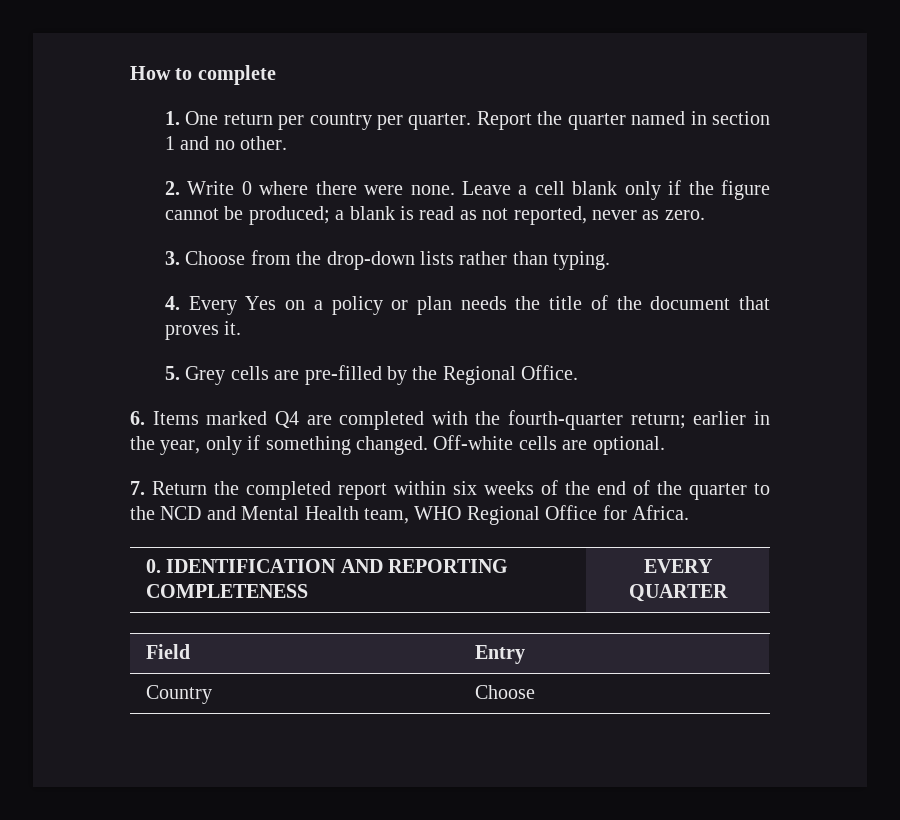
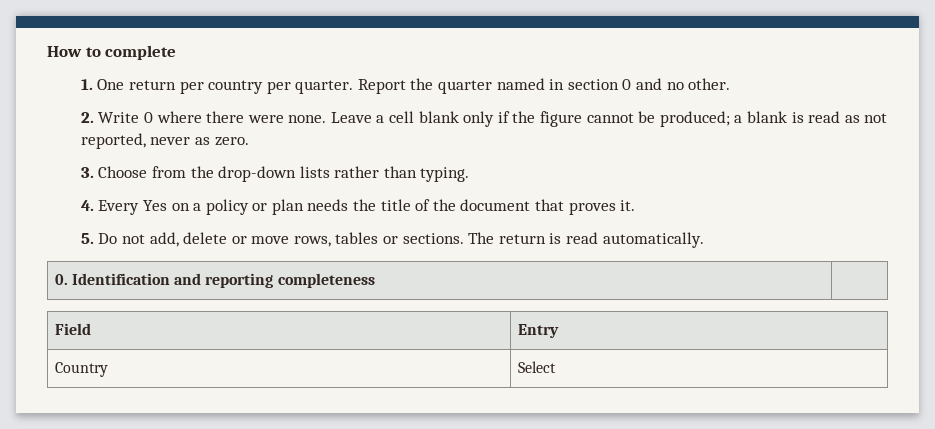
[164,136,175,150] 1 -> [622,79,632,90] 0
[185,365,579,385] [130,410,770,430] [130,435,665,455] [130,480,770,500] [130,505,689,525] [145,559,508,573] [145,584,308,598] [644,559,713,573] [629,584,728,602] Grey cells are pre-filled by the Regional Office. // 6. Items marked Q4 are completed with the fourth-quarter return; earlier in the year, only if something changed. Off-white cells are optional. // 7. Return the completed report within six weeks of the end of the quarter to the NCD and Mental Health team, WHO Regional Office for Africa. // 0. IDENTIFICATION AND REPORTING COMPLETENESS | EVERY QUARTER -> [98,232,704,248] [54,273,375,288] Do not add, delete or move rows, tables or sections. The return is read automatically. // 0. Identification and reporting completeness |
[474,685,535,699] Choose -> [517,361,556,373] Select

